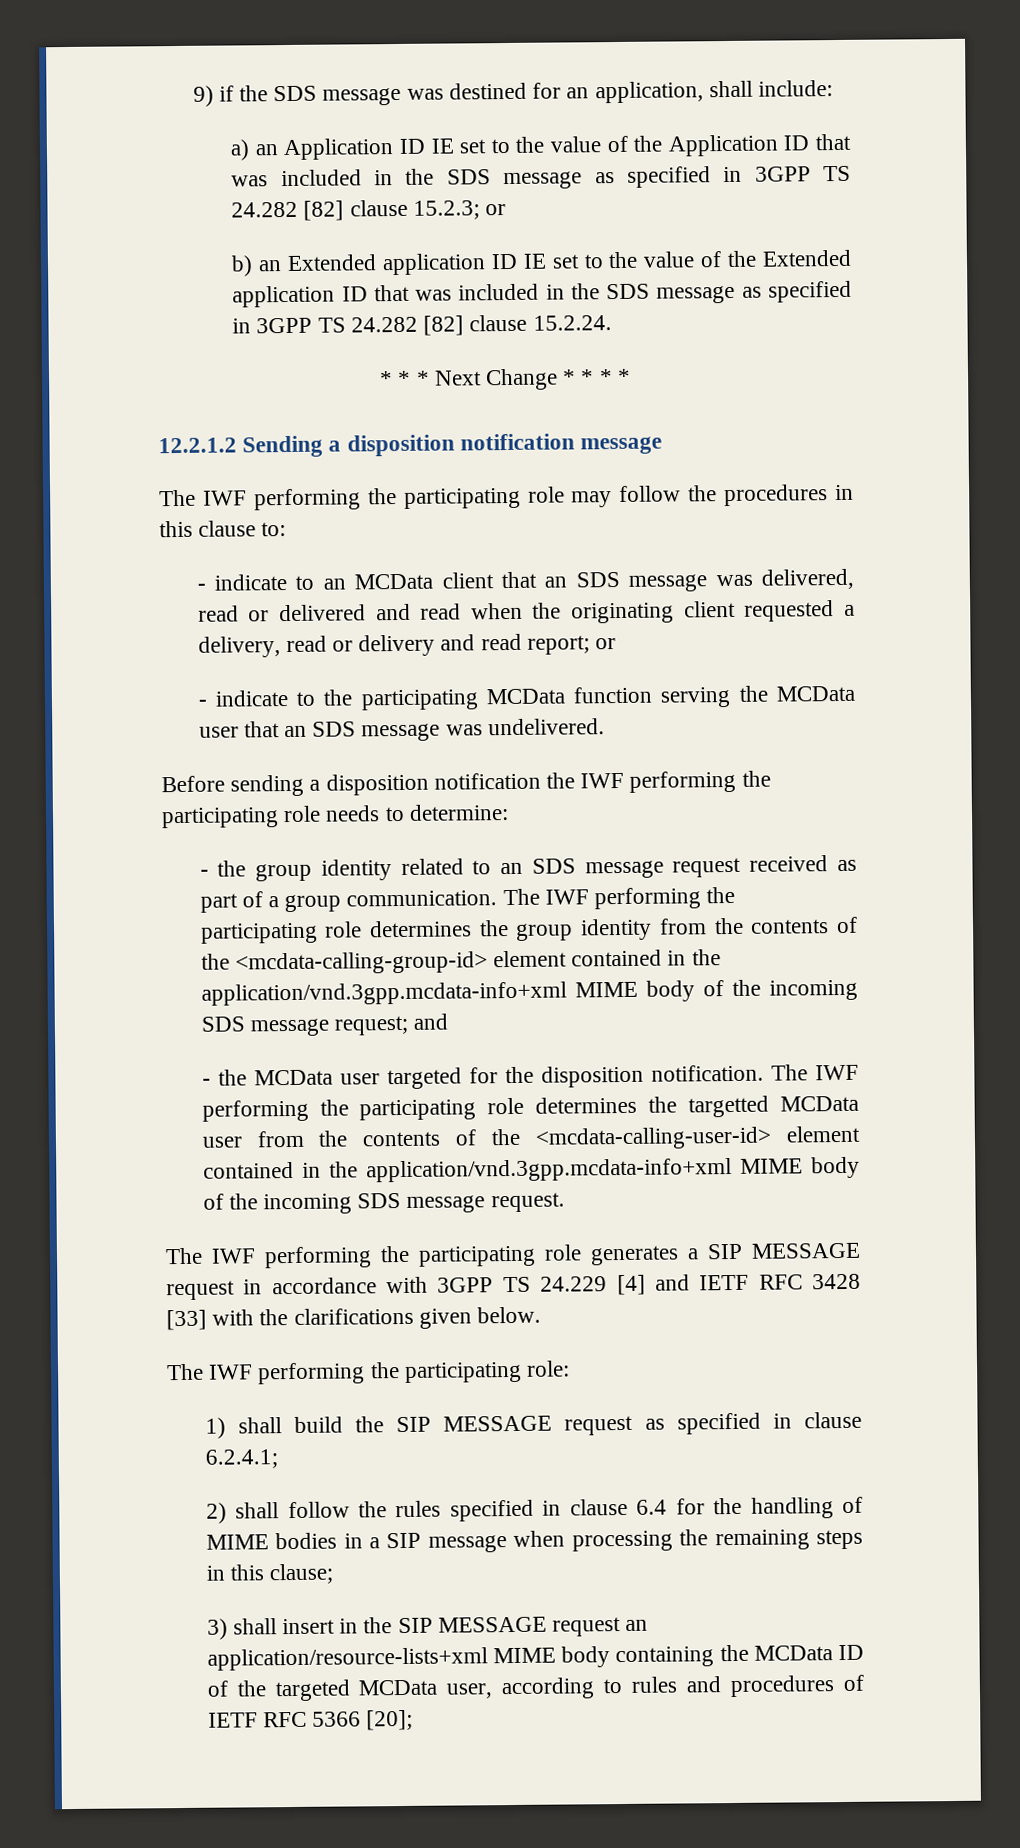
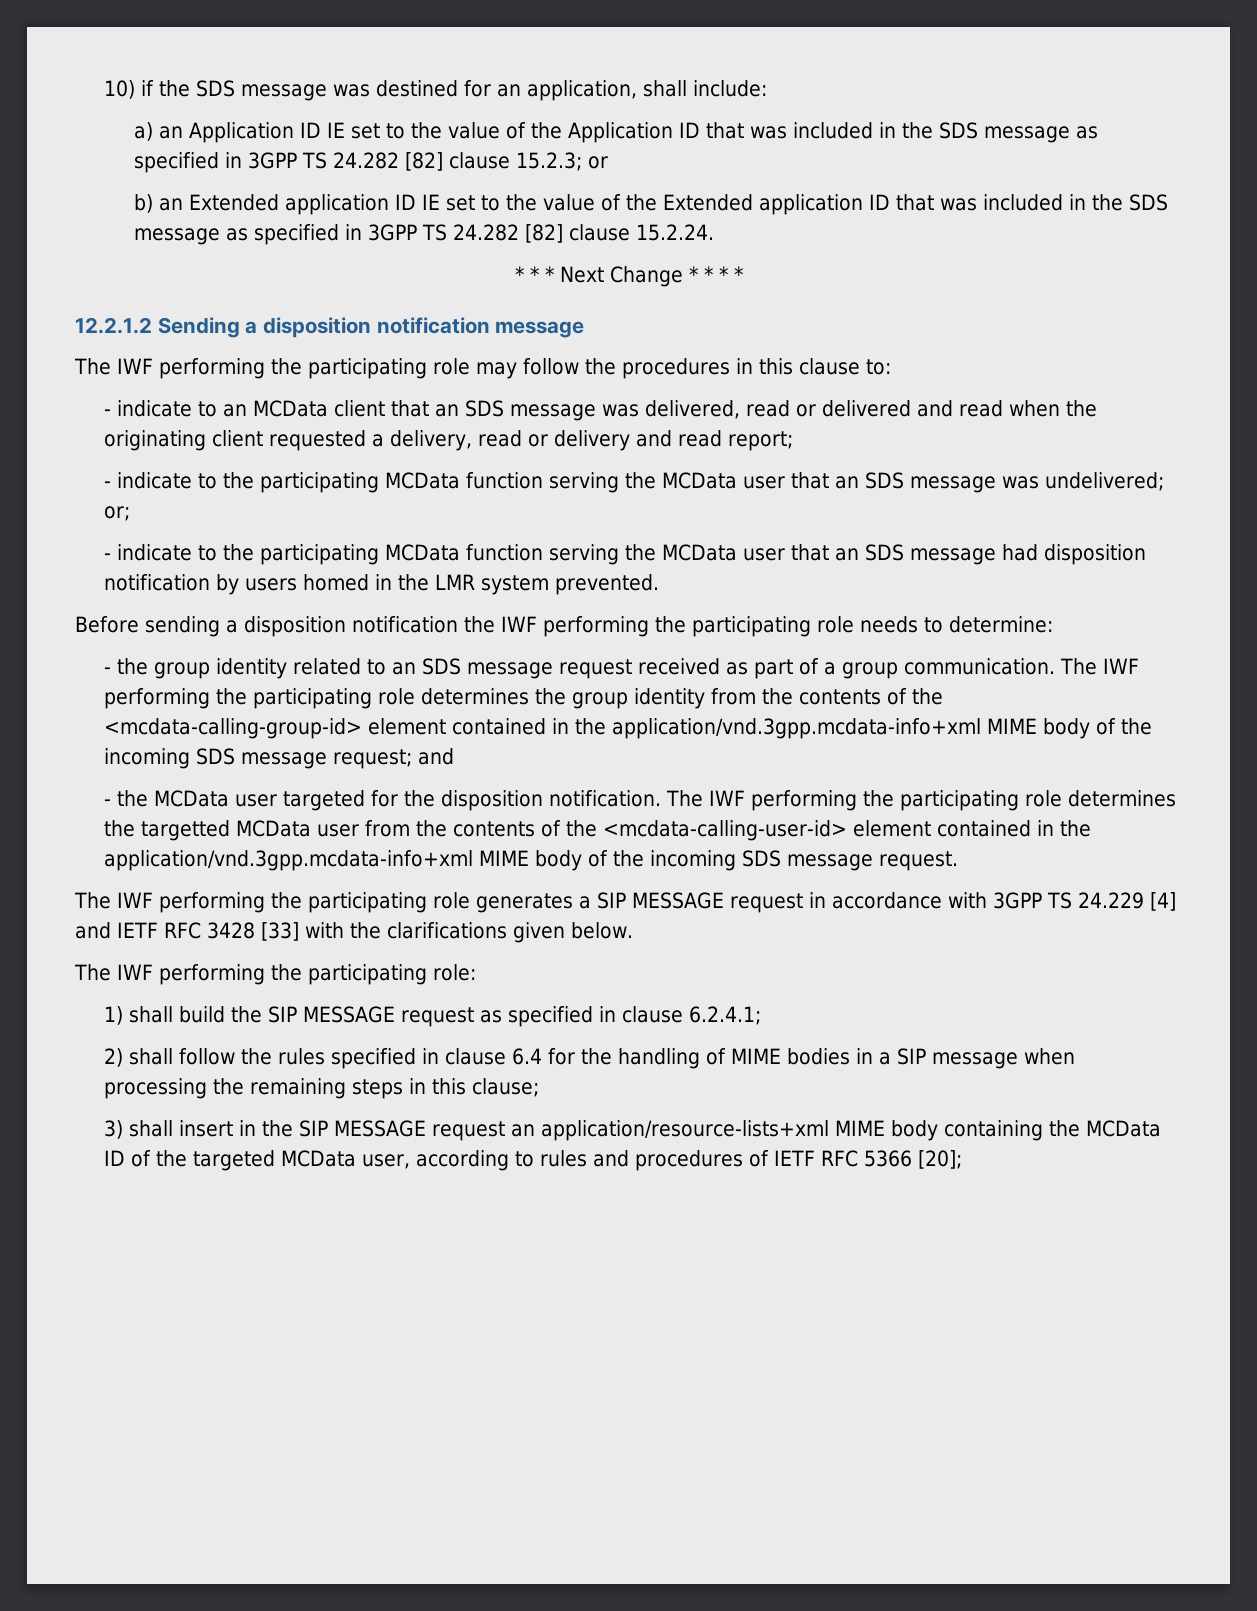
[192,85,214,107] 9) -> [104,80,136,99] 10)
[595,638,617,650] or -> (794, 441) none
[487,718,605,736] undelivered. -> [1045,472,1165,491] [104,506,131,521] [104,544,1147,565] [104,574,660,595] undelivered; or; // - indicate to the participating MCData function serving the MCData user that an SDS message had disposition notification by users homed in the LMR system prevented.

